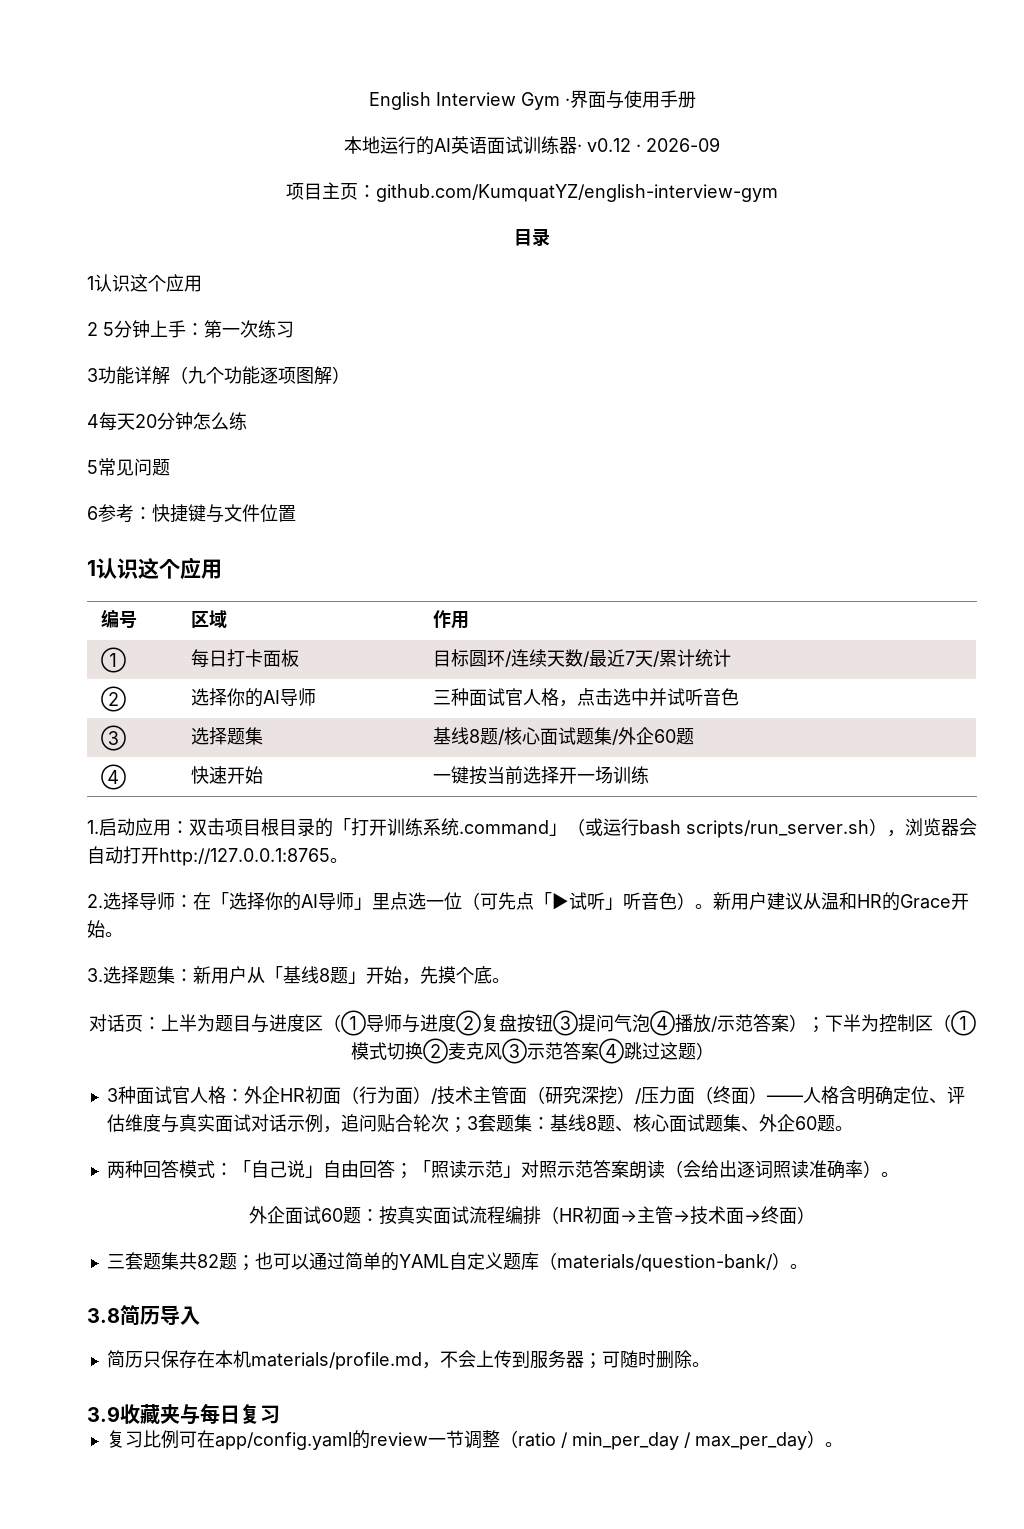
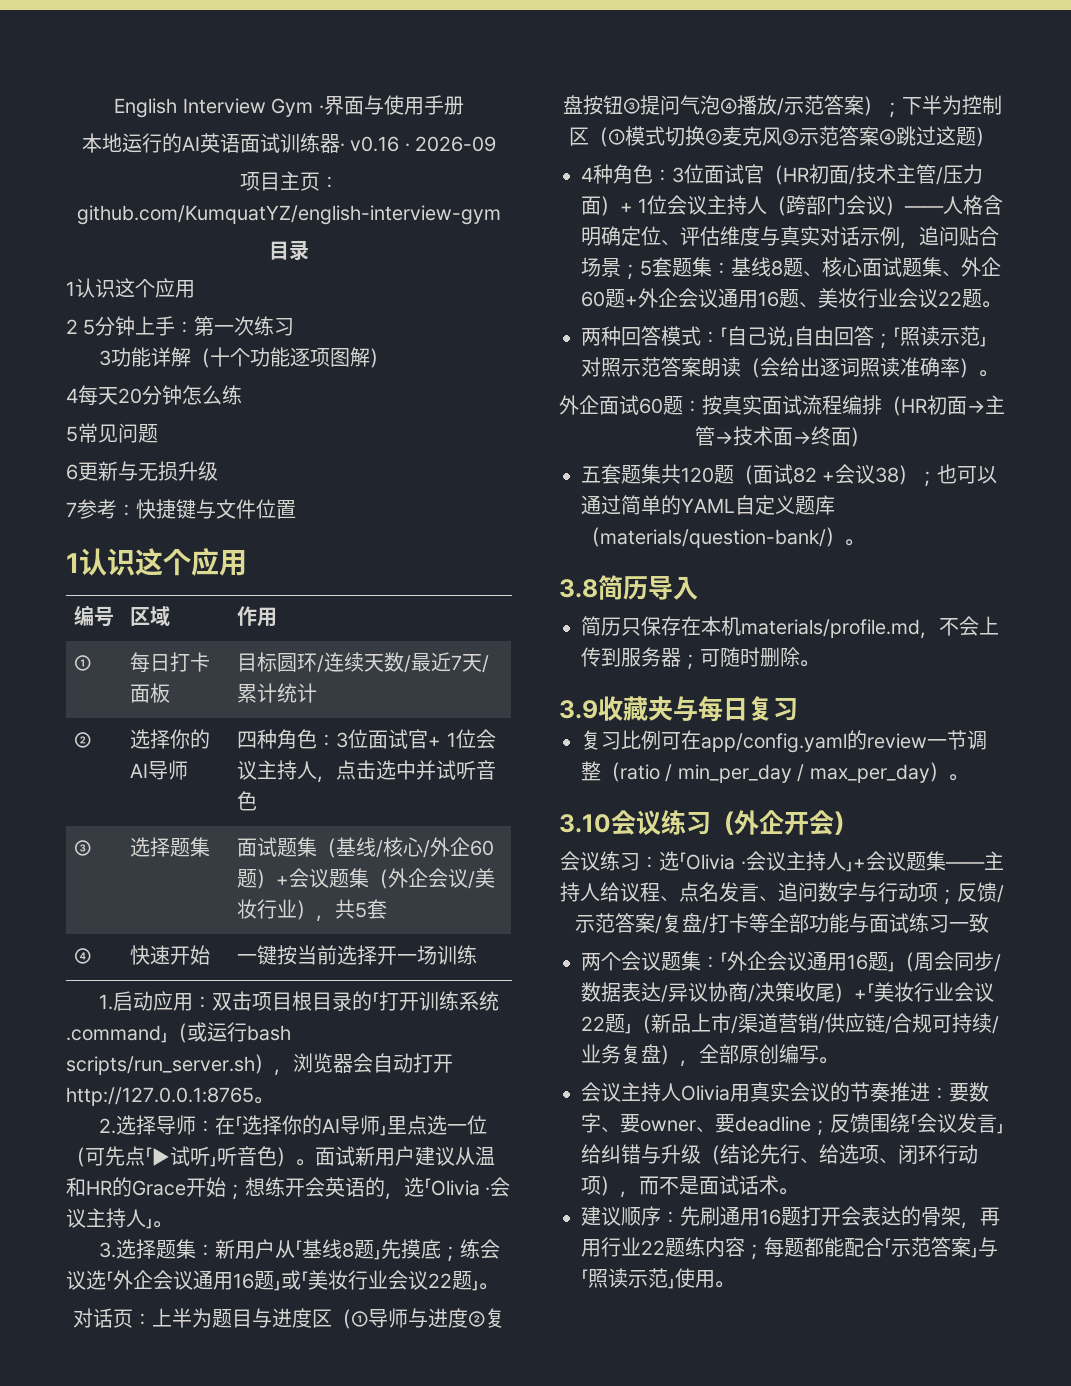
[587,138,631,152] v0.12 -> [350,136,400,152] v0.16
[188,366,206,384] 九 -> [209,347,230,367] 十
(98, 513) none -> [78,461,218,481] [66,502,77,517] 更新与无损升级 // 7
[433,688,560,706] 三种面试官人格 -> [237,729,496,749] [237,760,318,780] 四种角色：3位面试官+ 1位会议主持人
[433,727,695,745] 基线8题/核心面试题集/外企60题 -> [237,837,495,858] [237,868,496,889] [237,899,388,922] 面试题集（基线/核心/外企60题）+会议题集（外企会议/美妆行业），共5套
(713, 906) none -> [315,1146,355,1166] 面试
(105, 929) none -> [226,1177,511,1200] [66,1208,153,1229] ；想练开会英语的，选「Olivia ·会议主持人」
[366,966,492,985] 开始，先摸个底 -> [380,1239,500,1262] [66,1270,479,1291] 先摸底；练会议选「外企会议通用16题」或「美妆行业会议22题」
[106,1086,749,1105] 3种面试官人格：外企HR初面（行为面）/技术主管面（研究深挖）/压力面（终面 -> [581,164,983,185] [581,195,887,216] 4种角色：3位面试官（HR初面/技术主管/压力面）+ 1位会议主持人（跨部门会议
[214,1114,251,1132] 面试 -> (820, 236) none
[412,1114,478,1133] 轮次；3 -> [581,257,652,280] 场景；5
(835, 1123) none -> [625,288,982,308] +外企会议通用16题、美妆行业会议22题
[106,1254,125,1269] 三 -> [581,466,601,483] 五
[196,1253,237,1270] 82题 -> [681,464,919,485] 120题（面试82 +会议38）
(843, 1444) none -> [559,810,857,836] [560,851,1004,872] [560,882,1004,905] [575,913,989,934] [581,951,1001,972] [581,982,994,1003] [581,1013,999,1034] [581,1044,838,1067] [581,1082,989,1102] [581,1113,1004,1136] [581,1144,978,1165] [581,1175,798,1198] [581,1206,1000,1229] [581,1237,998,1260] [581,1268,734,1289] // 3.10会议练习（外企开会） // 会议练习：选「Olivia ·会议主持人」+会议题集——主持人给议程、点名发言、追问数字与行动项；反馈/示范答案/复盘/打卡等全部功能与面试练习一致 // 两个会议题集：「外企会议通用16题」（周会同步/数据表达/异议协商/决策收尾）+「美妆行业会议22题」（新品上市/渠道营销/供应链/合规可持续/业务复盘），全部原创编写。 // 会议主持人Olivia用真实会议的节奏推进：要数字、要owner、要deadline；反馈围绕「会议发言」给纠错与升级（结论先行、给选项、闭环行动项），而不是面试话术。 // 建议顺序：先刷通用16题打开会表达的骨架，再用行业22题练内容；每题都能配合「示范答案」与「照读示范」使用。

